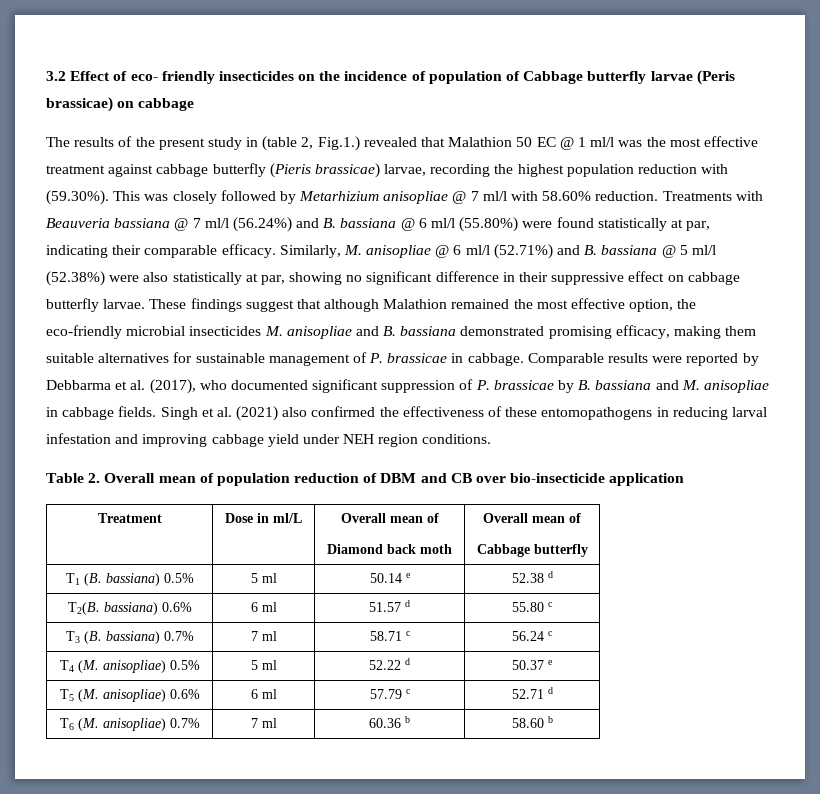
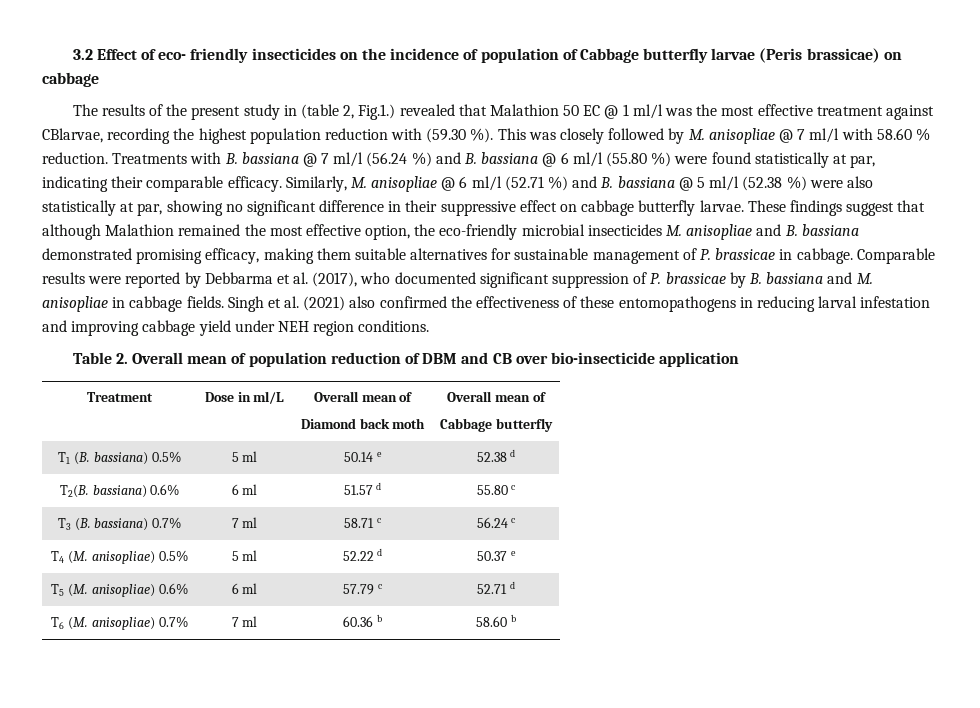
[156,163,427,178] cabbage butterfly (Pieris brassicae) larvae, -> [42,128,103,143] CBlarvae,
[46,190,109,205] (59.30%). -> [426,128,494,143] (59.30 %).
[299,191,380,201] Metarhizium -> [688,129,705,140] M.
[542,191,592,201] 58.60% -> [876,128,930,141] 58.60 %
[46,218,110,228] Beauveria -> [224,153,238,164] B.
[232,217,292,232] (56.24%) -> [366,152,432,167] (56.24 %)
[459,217,519,232] (55.80%) -> [605,152,672,167] (55.80 %)
[493,244,553,259] (52.71%) -> [504,176,569,191] (52.71 %)
[46,271,105,286] (52.38%) -> [742,176,807,191] (52.38 %)

